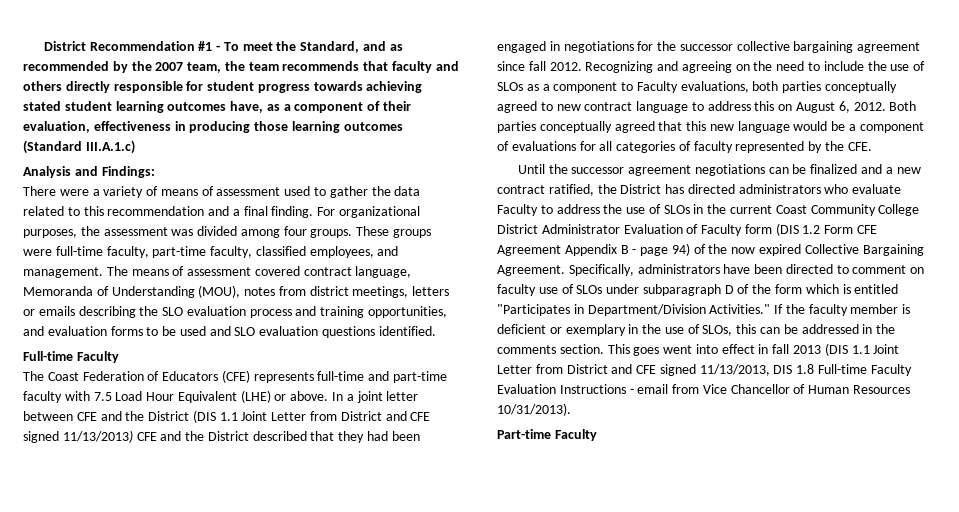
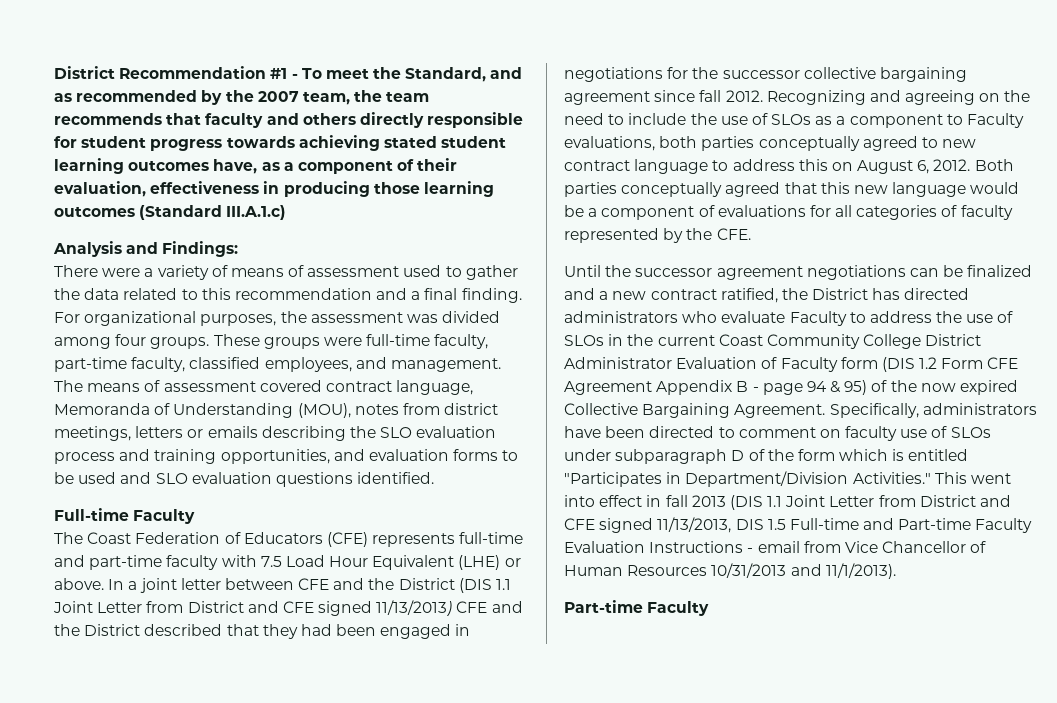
[671,243,690,256] 94) -> [806,380,868,395] 94 & 95)
[774,304,911,316] [497,324,896,336] [497,344,660,356] If the faculty member is deficient or exemplary in the use of SLOs, this can be addressed in the comments section. This goes -> [934,472,967,484] This
[796,364,868,374] 1.8 Full-time -> [767,518,972,530] 1.5 Full-time and Part-time
[497,403,571,416] 10/31/2013). -> [711,563,896,579] 10/31/2013 and 11/1/2013).

